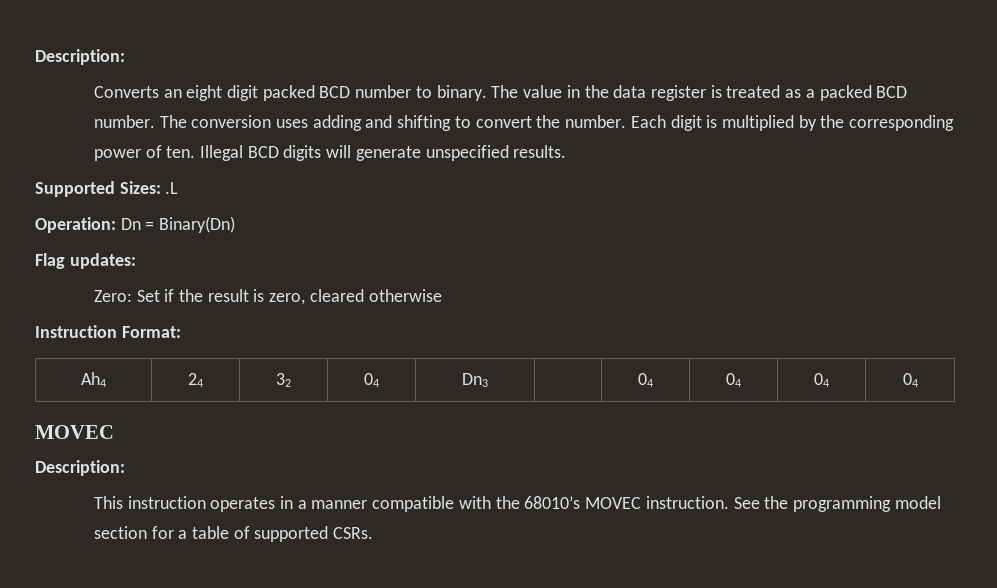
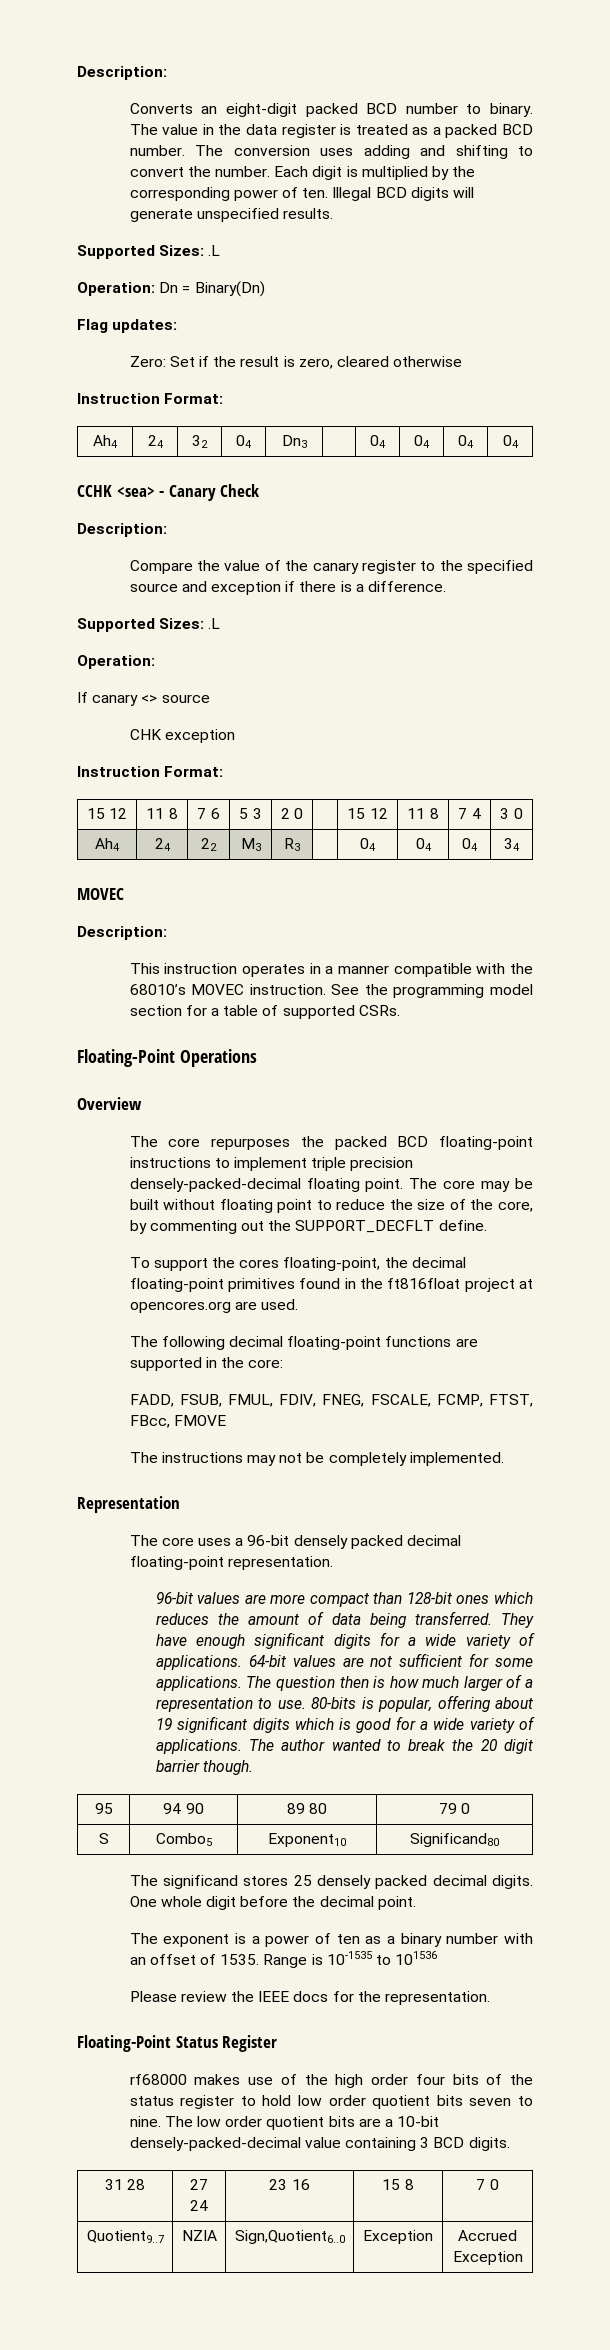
[186,85,258,101] eight digit -> [225,103,297,117] eight-digit
(918, 380) none -> [77,484,260,501] [77,523,167,537] [129,560,533,574] [129,581,446,595] [77,618,221,632] [77,655,155,669] [77,692,210,706] [129,729,235,743] [77,766,224,777] [86,808,128,819] [146,808,178,819] [197,808,220,819] [239,808,262,819] [280,808,304,819] [347,808,388,819] [407,808,439,819] [458,808,481,819] [500,808,523,819] [95,838,120,851] [154,838,171,851] [201,838,217,851] [240,838,261,851] [284,838,300,851] [360,838,376,851] [415,838,432,851] [462,838,478,851] [504,838,520,851] // CCHK <sea> - Canary Check // Description: // Compare the value of the canary register to the specified source and exception if there is a difference. // Supported Sizes: .L // Operation: // If canary <> source // CHK exception // Instruction Format: // 15 12 | 11 8 | 7 6 | 5 3 | 2 0 | | 15 12 | 11 8 | 7 4 | 3 0 // Ah4 | 24 | 22 | M3 | R3 | | 04 | 04 | 04 | 34
(374, 533) none -> [77,1049,257,1067] [77,1097,142,1110] [129,1136,533,1150] [129,1157,414,1171] [129,1178,533,1192] [129,1199,534,1213] [129,1220,487,1234] [129,1257,466,1271] [129,1278,533,1292] [129,1299,298,1313] [129,1336,478,1350] [129,1357,284,1371] [129,1394,533,1407] [129,1415,226,1428] [129,1452,504,1466] [77,1496,180,1513] [129,1535,461,1549] [129,1556,333,1570] [155,1592,533,1607] [155,1611,534,1628] [155,1632,535,1649] [155,1653,533,1670] [155,1674,533,1691] [155,1695,533,1712] [155,1716,535,1733] [155,1739,533,1754] [155,1760,254,1775] [94,1803,113,1814] [163,1803,204,1814] [286,1803,328,1814] [438,1803,471,1814] [98,1833,109,1844] [155,1833,212,1846] [268,1833,346,1847] [410,1833,499,1847] [129,1875,533,1889] [129,1896,416,1910] [129,1933,533,1947] [129,1951,438,1968] [129,1991,490,2005] [77,2035,278,2052] [129,2074,533,2088] [129,2095,534,2109] [129,2116,440,2130] [129,2137,510,2151] [104,2179,146,2190] [190,2179,208,2190] [190,2200,208,2211] [269,2179,310,2190] [382,2179,414,2190] [476,2179,499,2190] [86,2230,164,2243] [181,2230,217,2241] [234,2230,345,2244] [363,2230,433,2244] [458,2230,517,2241] [452,2251,523,2265] // Floating-Point Operations // Overview // The core repurposes the packed BCD floating-point instructions to implement triple precision densely-packed-decimal floating point. The core may be built without floating point to reduce the size of the core, by commenting out the SUPPORT_DECFLT define. // To support the cores floating-point, the decimal floating-point primitives found in the ft816float project at opencores.org are used. // The following decimal floating-point functions are supported in the core: // FADD, FSUB, FMUL, FDIV, FNEG, FSCALE, FCMP, FTST, FBcc, FMOVE // The instructions may not be completely implemented. // Representation // The core uses a 96-bit densely packed decimal floating-point representation. // 96-bit values are more compact than 128-bit ones which reduces the amount of data being transferred. They have enough significant digits for a wide variety of applications. 64-bit values are not sufficient for some applications. The question then is how much larger of a representation to use. 80-bits is popular, offering about 19 significant digits which is good for a wide variety of applications. The author wanted to break the 20 digit barrier though. // 95 | 94 90 | 89 80 | 79 0 // S | Combo5 | Exponent10 | Significand80 // The significand stores 25 densely packed decimal digits. One whole digit before the decimal point. // The exponent is a power of ten as a binary number with an offset of 1535. Range is 10-1535 to 101536 // Please review the IEEE docs for the representation. // Floating-Point Status Register // rf68000 makes use of the high order four bits of the status register to hold low order quotient bits seven to nine. The low order quotient bits are a 10-bit densely-packed-decimal value containing 3 BCD digits. // 31 28 | 27 24 | 23 16 | 15 8 | 7 0 // Quotient9..7 | NZIA | Sign,Quotient6..0 | Exception | Accrued Exception

